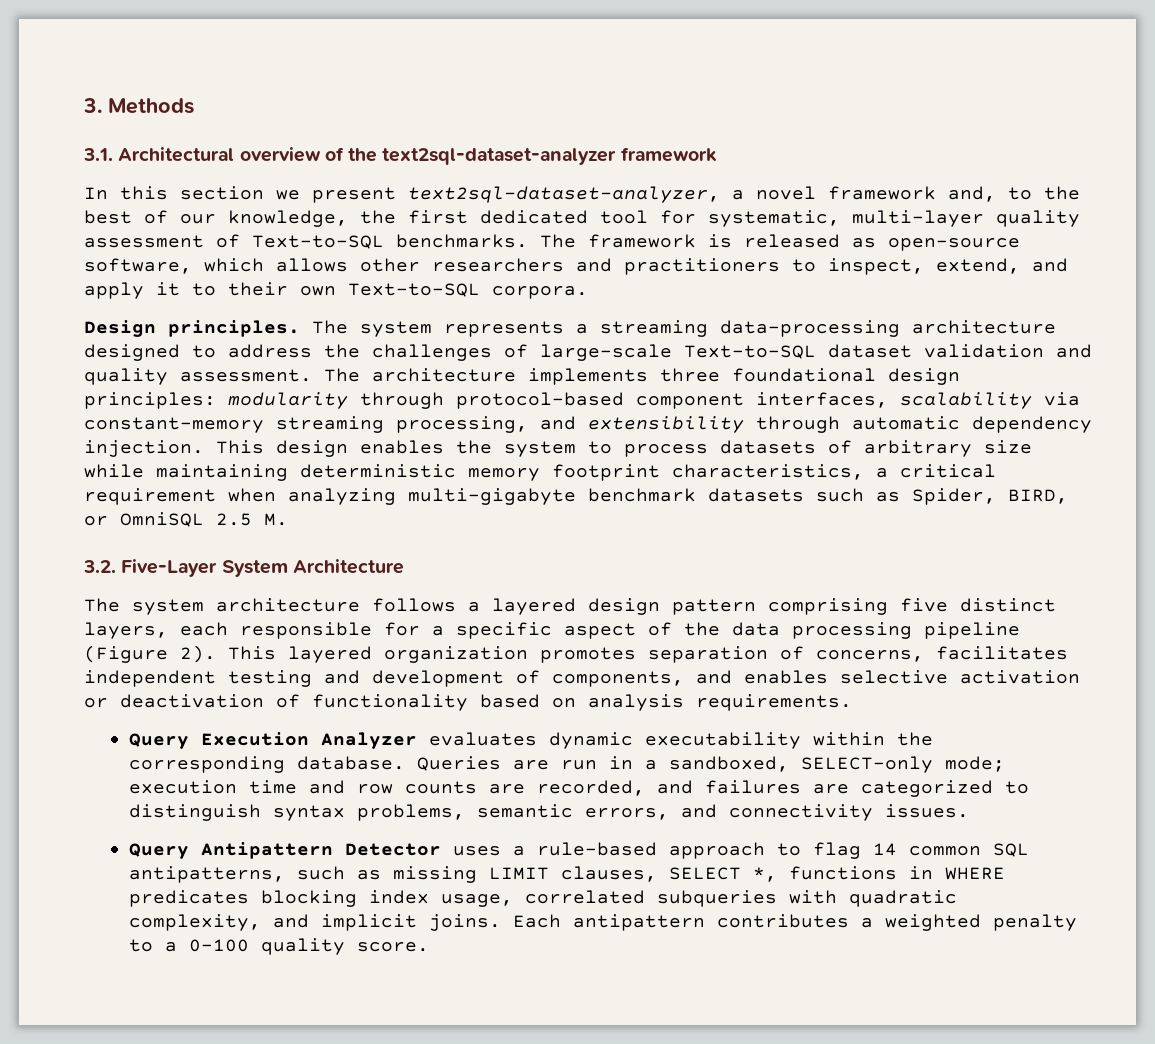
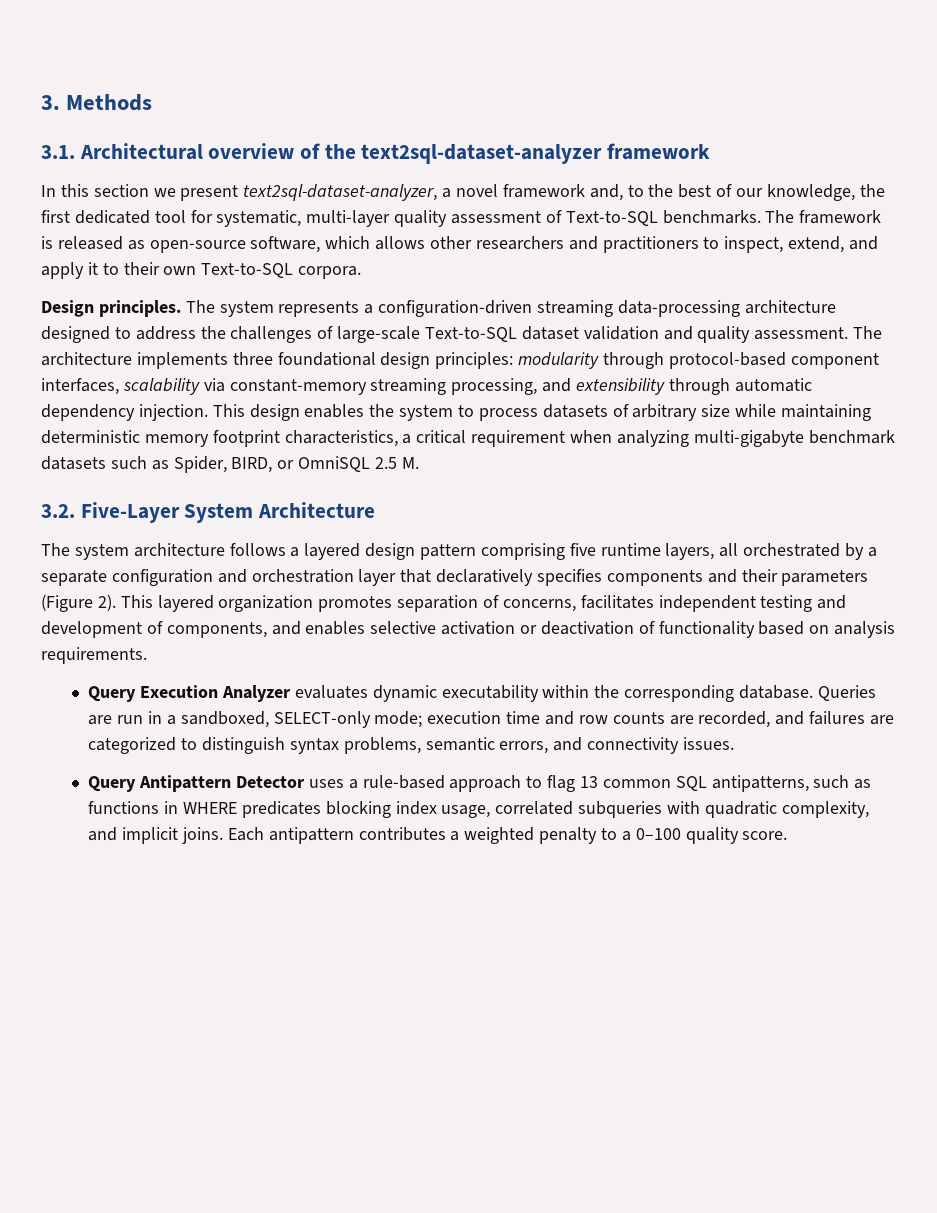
(588, 329) none -> [378,300,533,317] configuration-driven
[960,598,1056,612] [84,622,1020,639] distinct layers, each responsible for a specific aspect of the data processing pipeline -> [600,543,877,560] [41,569,869,586] runtime layers, all orchestrated by a separate configuration and orchestration layer that declaratively specifies components and their parameters
[873,843,898,856] 14 -> [579,776,598,788] 13
[393,866,778,883] missing LIMIT clauses, SELECT *, -> (872, 784) none

